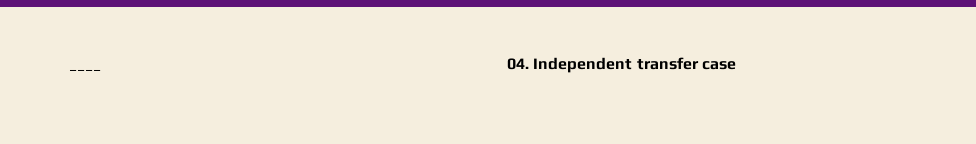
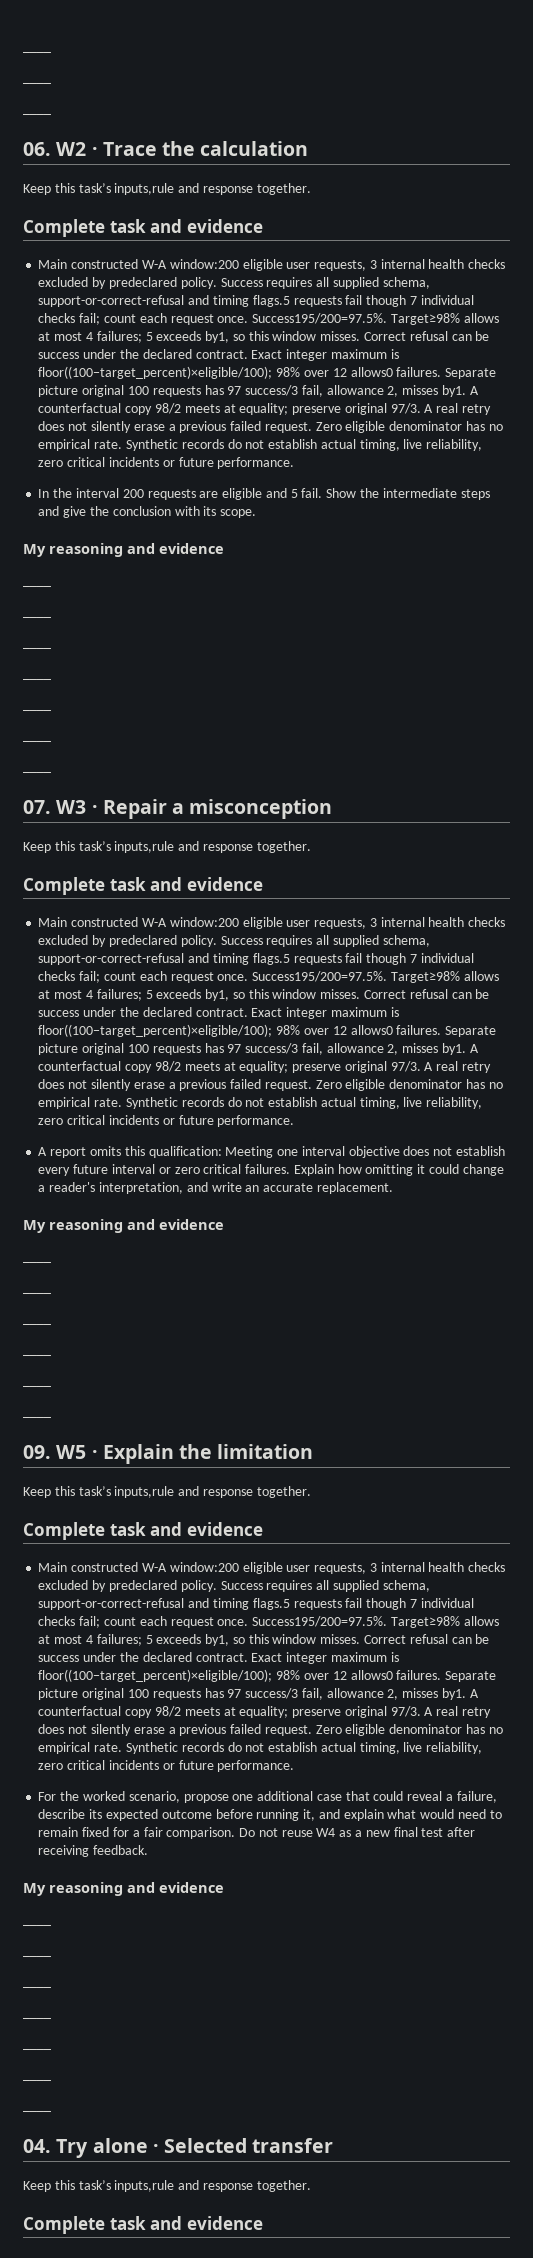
[69,69,101,71] [507,57,736,73] ____ // 04. Independent transfer case -> [23,51,51,53] [23,82,51,84] [23,113,51,115] [23,141,309,156] [23,183,311,195] [23,219,263,237] [38,259,506,271] [38,277,430,289] [38,295,474,307] [38,313,499,325] [38,331,490,343] [38,349,399,361] [38,366,497,379] [38,385,479,397] [38,403,491,415] [38,421,503,433] [38,439,483,451] [38,457,295,469] [38,488,490,500] [38,506,257,518] [23,543,224,557] [23,585,51,587] [23,616,51,618] [23,647,51,649] [23,678,51,680] [23,709,51,711] [23,740,51,742] [23,771,51,773] [23,799,333,819] [23,841,311,853] [23,877,263,895] [38,917,506,929] [38,935,430,947] [38,953,474,965] [38,971,499,983] [38,989,490,1001] [38,1007,399,1019] [38,1024,497,1037] [38,1043,479,1055] [38,1061,491,1073] [38,1079,503,1091] [38,1097,483,1109] [38,1115,295,1127] [38,1146,505,1158] [38,1164,504,1176] [38,1182,393,1194] [23,1219,224,1233] [23,1261,51,1263] [23,1292,51,1294] [23,1323,51,1325] [23,1354,51,1356] [23,1385,51,1387] [23,1416,51,1418] [23,1444,314,1464] [23,1486,311,1498] [23,1522,263,1540] [38,1562,506,1574] [38,1580,430,1592] [38,1598,474,1610] [38,1616,499,1628] [38,1634,490,1646] [38,1652,399,1664] [38,1669,497,1682] [38,1688,479,1700] [38,1706,491,1718] [38,1724,503,1736] [38,1742,483,1754] [38,1760,295,1772] [38,1791,497,1803] [38,1809,502,1821] [38,1827,476,1839] [38,1845,149,1857] [23,1882,224,1896] [23,1924,51,1926] [23,1955,51,1957] [23,1986,51,1988] [23,2017,51,2019] [23,2048,51,2050] [23,2079,51,2081] [23,2110,51,2112] [23,2138,334,2158] [23,2180,311,2192] [23,2216,263,2234] ____ // ____ // ____ // 06. W2 · Trace the calculation // Keep this task’s inputs,rule and response together. // Complete task and evidence // Main constructed W-A window:200 eligible user requests, 3 internal health checks excluded by predeclared policy. Success requires all supplied schema, support-or-correct-refusal and timing flags.5 requests fail though 7 individual checks fail; count each request once. Success195/200=97.5%. Target≥98% allows at most 4 failures; 5 exceeds by1, so this window misses. Correct refusal can be success under the declared contract. Exact integer maximum is floor((100−target_percent)×eligible/100); 98% over 12 allows0 failures. Separate picture original 100 requests has 97 success/3 fail, allowance 2, misses by1. A counterfactual copy 98/2 meets at equality; preserve original 97/3. A real retry does not silently erase a previous failed request. Zero eligible denominator has no empirical rate. Synthetic records do not establish actual timing, live reliability, zero critical incidents or future performance. // In the interval 200 requests are eligible and 5 fail. Show the intermediate steps and give the conclusion with its scope. // My reasoning and evidence // ____ // ____ // ____ // ____ // ____ // ____ // ____ // 07. W3 · Repair a misconception // Keep this task’s inputs,rule and response together. // Complete task and evidence // Main constructed W-A window:200 eligible user requests, 3 internal health checks excluded by predeclared policy. Success requires all supplied schema, support-or-correct-refusal and timing flags.5 requests fail though 7 individual checks fail; count each request once. Success195/200=97.5%. Target≥98% allows at most 4 failures; 5 exceeds by1, so this window misses. Correct refusal can be success under the declared contract. Exact integer maximum is floor((100−target_percent)×eligible/100); 98% over 12 allows0 failures. Separate picture original 100 requests has 97 success/3 fail, allowance 2, misses by1. A counterfactual copy 98/2 meets at equality; preserve original 97/3. A real retry does not silently erase a previous failed request. Zero eligible denominator has no empirical rate. Synthetic records do not establish actual timing, live reliability, zero critical incidents or future performance. // A report omits this qualification: Meeting one interval objective does not establish every future interval or zero critical failures. Explain how omitting it could change a reader's interpretation, and write an accurate replacement. // My reasoning and evidence // ____ // ____ // ____ // ____ // ____ // ____ // 09. W5 · Explain the limitation // Keep this task’s inputs,rule and response together. // Complete task and evidence // Main constructed W-A window:200 eligible user requests, 3 internal health checks excluded by predeclared policy. Success requires all supplied schema, support-or-correct-refusal and timing flags.5 requests fail though 7 individual checks fail; count each request once. Success195/200=97.5%. Target≥98% allows at most 4 failures; 5 exceeds by1, so this window misses. Correct refusal can be success under the declared contract. Exact integer maximum is floor((100−target_percent)×eligible/100); 98% over 12 allows0 failures. Separate picture original 100 requests has 97 success/3 fail, allowance 2, misses by1. A counterfactual copy 98/2 meets at equality; preserve original 97/3. A real retry does not silently erase a previous failed request. Zero eligible denominator has no empirical rate. Synthetic records do not establish actual timing, live reliability, zero critical incidents or future performance. // For the worked scenario, propose one additional case that could reveal a failure, describe its expected outcome before running it, and explain what would need to remain fixed for a fair comparison. Do not reuse W4 as a new final test after receiving feedback. // My reasoning and evidence // ____ // ____ // ____ // ____ // ____ // ____ // ____ // 04. Try alone · Selected transfer // Keep this task’s inputs,rule and response together. // Complete task and evidence

